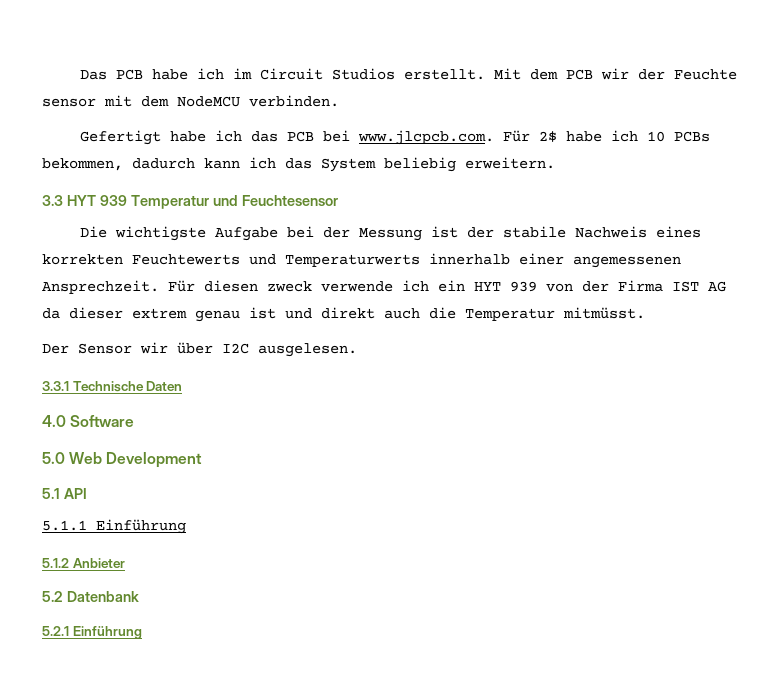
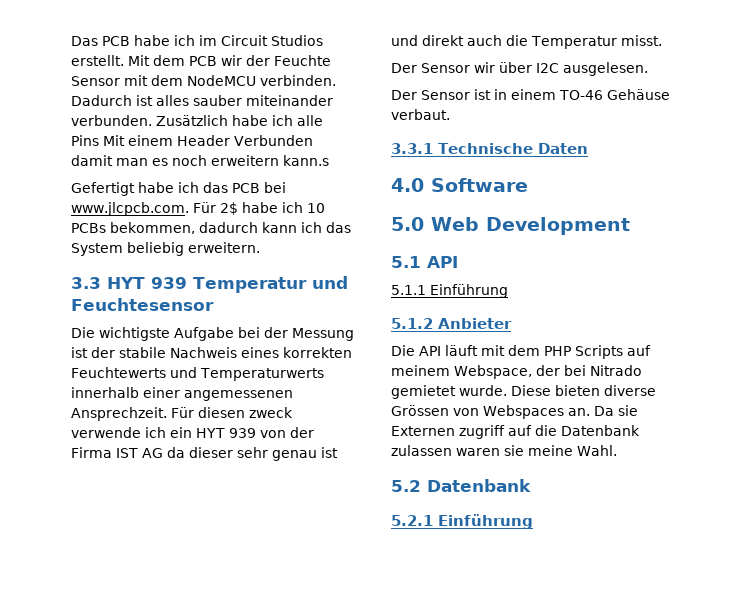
[42,98,96,107] sensor -> [71,76,120,86] Sensor
(339, 101) none -> [71,95,333,106] [71,115,323,126] [71,135,313,146] [71,155,329,166] Dadurch ist alles sauber miteinander verbunden. Zusätzlich habe ich alle Pins Mit einem Header Verbunden damit man es noch erweitern kann.s
[132,308,187,319] extrem -> [236,447,268,458] sehr
[563,307,645,319] mitmüsst. -> [620,35,662,46] misst.
(357, 350) none -> [391,89,670,100] [391,109,450,120] // Der Sensor ist in einem TO-46 Gehäuse verbaut.
(125, 563) none -> [391,345,651,359] [391,365,642,379] [391,385,656,399] [391,405,638,419] [391,425,640,439] [391,445,617,456] // Die API läuft mit dem PHP Scripts auf meinem Webspace, der bei Nitrado gemietet wurde. Diese bieten diverse Grössen von Webspaces an. Da sie Externen zugriff auf die Datenbank zulassen waren sie meine Wahl.

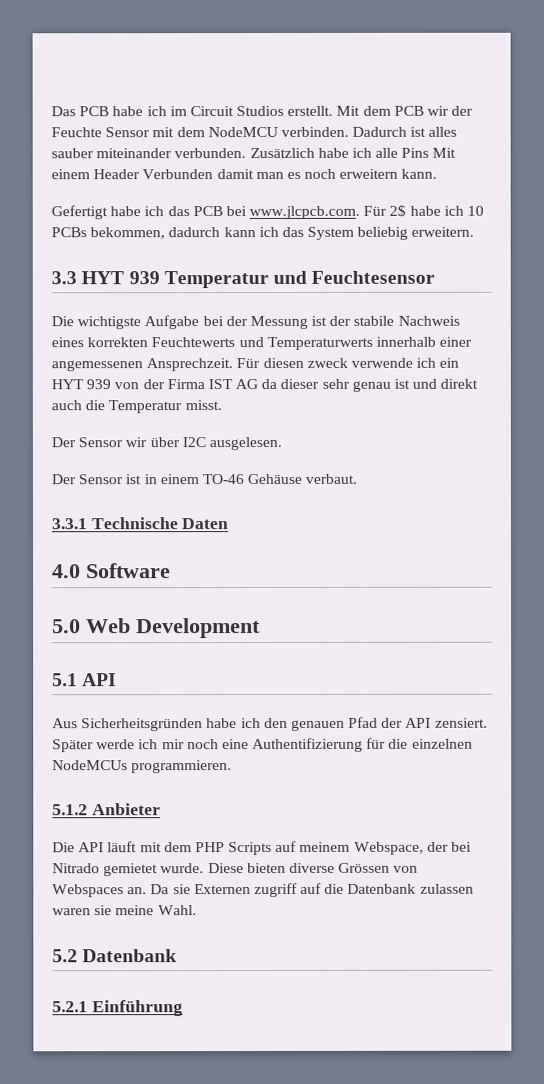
[283,155,329,166] kann.s -> [401,168,438,179] kann.
[391,284,508,298] 5.1.1 Einführung -> [52,716,488,732] [52,737,473,753] [52,760,233,774] Aus Sicherheitsgründen habe ich den genauen Pfad der API zensiert. Später werde ich mir noch eine Authentifizierung für die einzelnen NodeMCUs programmieren.

